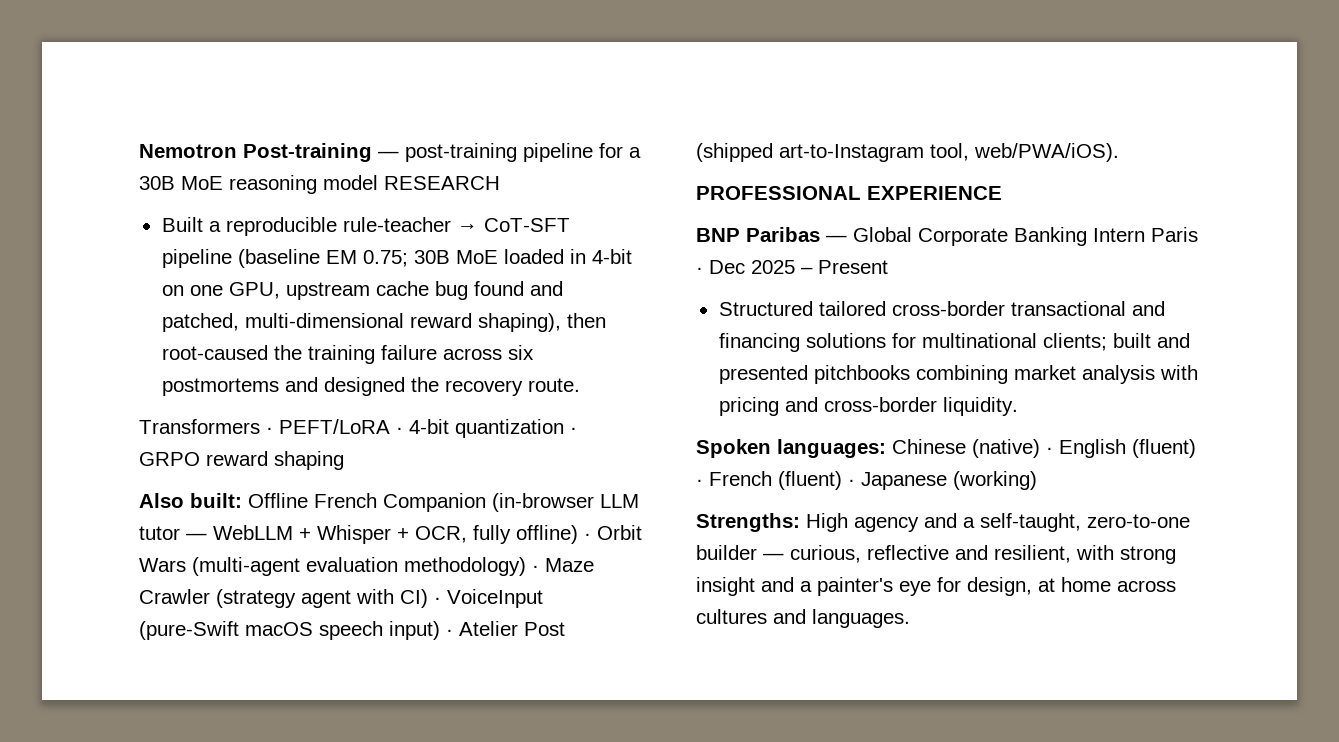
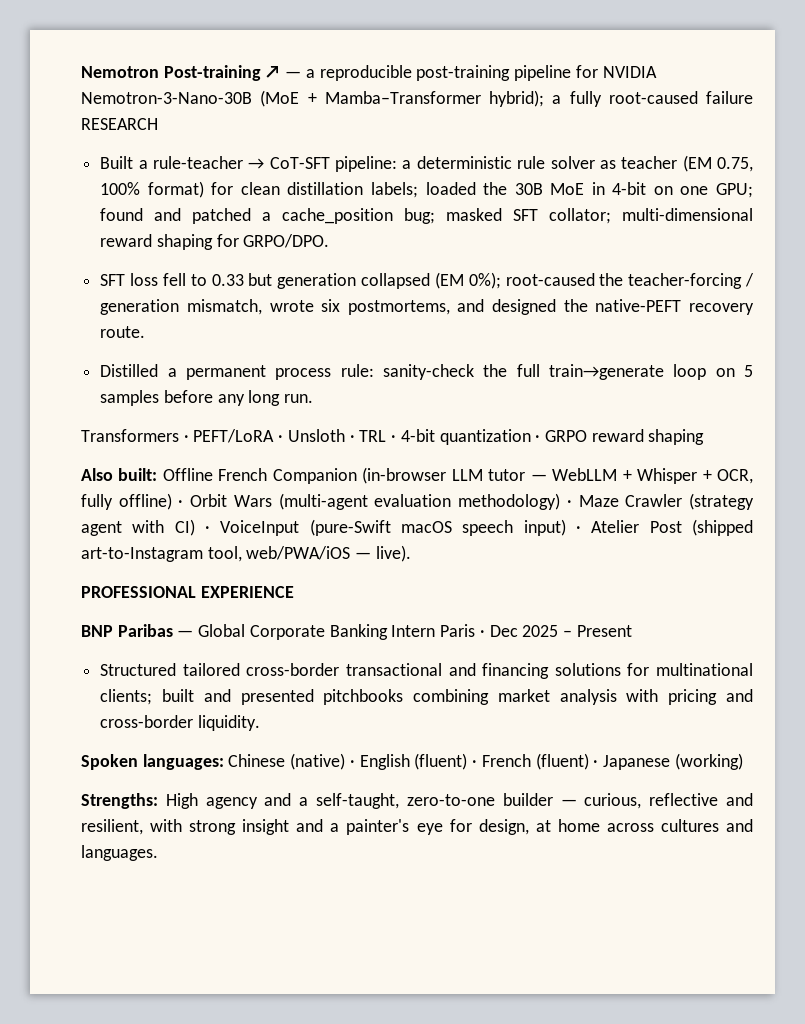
[378,143,641,162] [139,175,378,194] — post-training pipeline for a 30B MoE reasoning model -> [265,65,657,81] [81,90,753,107] ↗ — a reproducible post-training pipeline for NVIDIA Nemotron-3-Nano-30B (MoE + Mamba–Transformer hybrid); a fully root-caused failure
[225,217,337,236] reproducible -> (148, 164) none
[161,249,564,268] pipeline (baseline EM 0.75; 30B MoE loaded -> [335,155,754,172] [100,181,585,198] pipeline: a deterministic rule solver as teacher (EM 0.75, 100% format) for clean distillation labels; loaded the 30B MoE
[228,281,563,300] [161,313,606,332] [161,345,534,364] [161,378,279,396] GPU, upstream cache bug found and patched, multi-dimensional reward shaping), then root-caused the training failure across six postmortems -> [716,183,754,198] [100,208,753,224] [100,234,330,250] [100,272,755,289] [100,299,450,315] GPU; found and patched a cache_position bug; masked SFT collator; multi-dimensional reward shaping for GRPO/DPO. // SFT loss fell to 0.33 but generation collapsed (EM 0%); root-caused the teacher-forcing / generation mismatch, wrote six postmortems,
(439, 384) none -> [595,299,682,312] native-PEFT
(580, 385) none -> [100,364,753,380] [100,390,314,406] // Distilled a permanent process rule: sanity-check the full train→generate loop on 5 samples before any long run.
(403, 430) none -> [287,429,397,442] Unsloth · TRL ·
[974,143,1119,162] web/PWA/iOS). -> [246,545,411,562] web/PWA/iOS — live).

